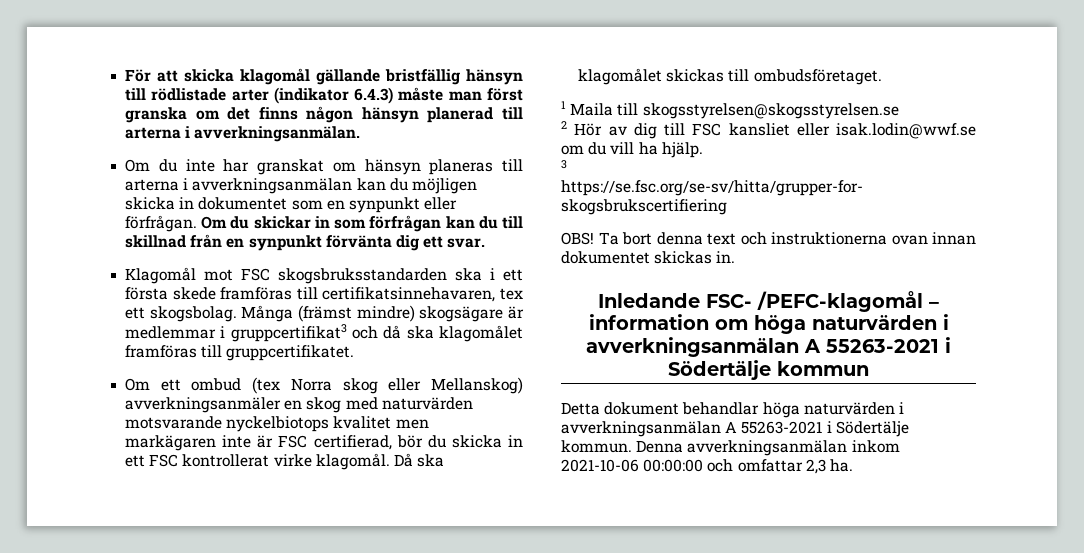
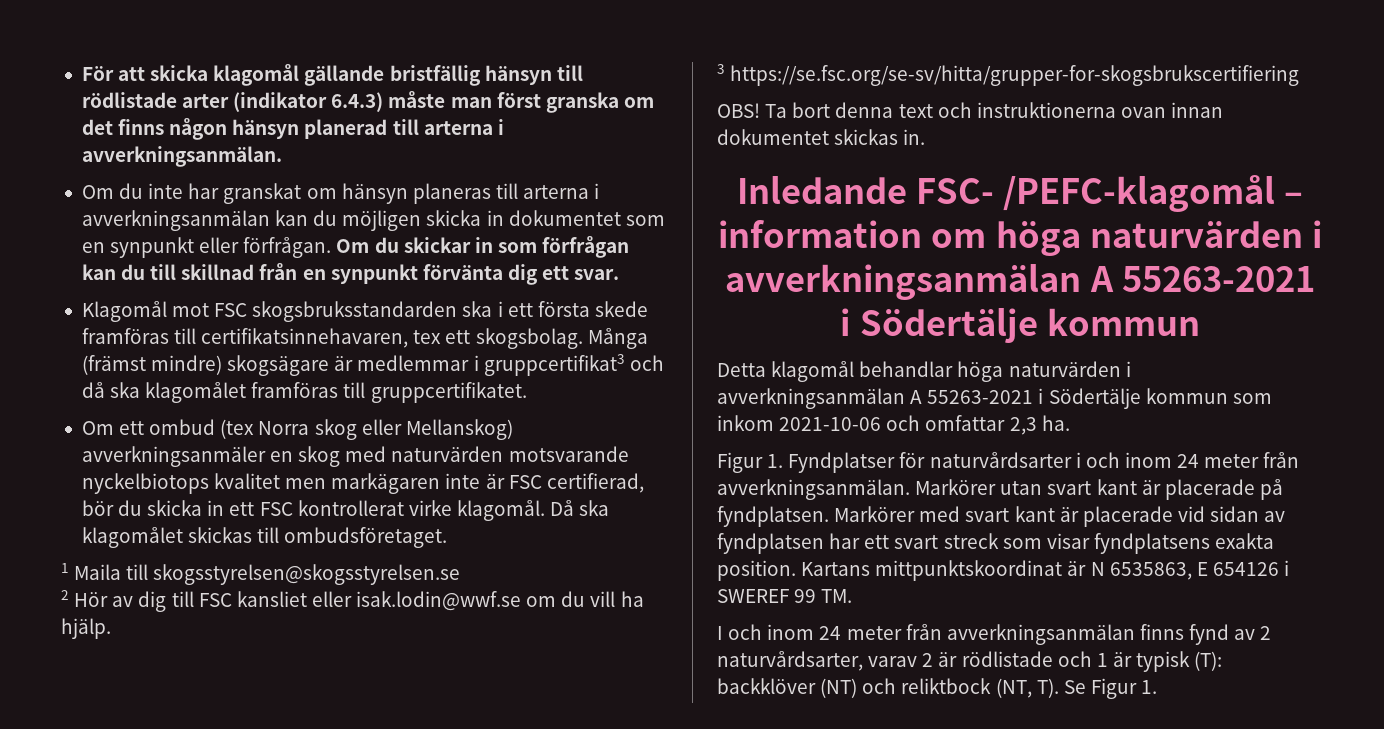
[604,402,680,415] dokument -> [771,361,855,382] klagomål
[561,440,848,456] kommun. Denna avverkningsanmälan -> [1145,388,1272,404] kommun som
[643,459,704,472] 00:00:00 -> (882, 424) none
(853, 465) none -> [717,452,1300,473] [717,479,1283,500] [717,506,1286,527] [717,533,1275,554] [717,560,1290,581] [717,589,853,603] [717,624,1272,645] [717,651,1223,672] [717,678,1158,699] // Figur 1. Fyndplatser för naturvårdsarter i och inom 24 meter från avverkningsanmälan. Markörer utan svart kant är placerade på fyndplatsen. Markörer med svart kant är placerade vid sidan av fyndplatsen har ett svart streck som visar fyndplatsens exakta position. Kartans mittpunktskoordinat är N 6535863, E 654126 i SWEREF 99 TM. // I och inom 24 meter från avverkningsanmälan finns fynd av 2 naturvårdsarter, varav 2 är rödlistade och 1 är typisk (T): backklöver (NT) och reliktbock (NT, T). Se Figur 1.

